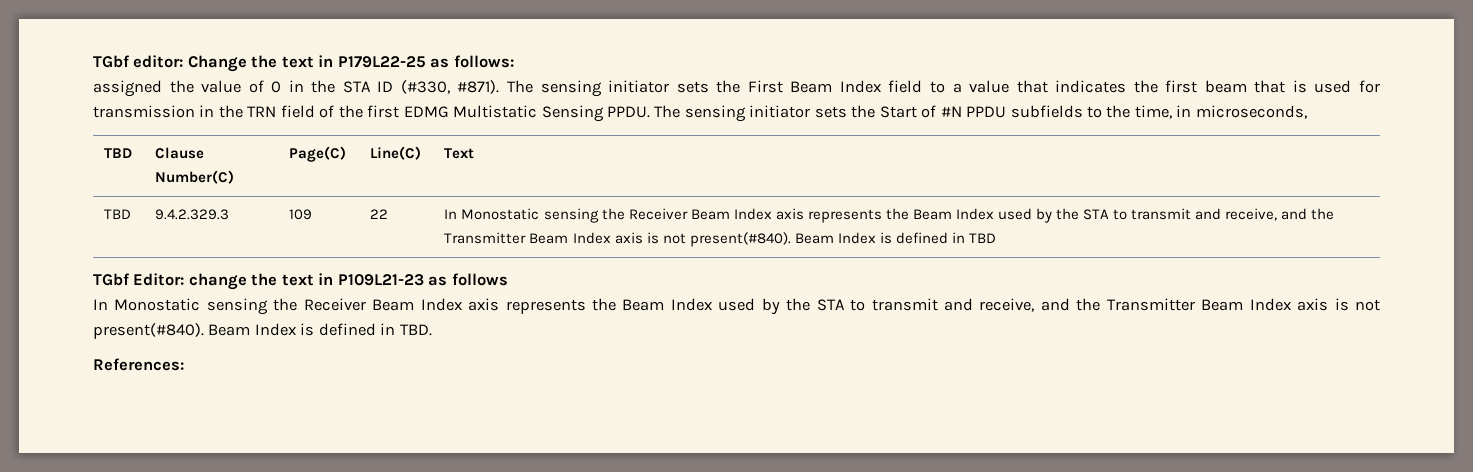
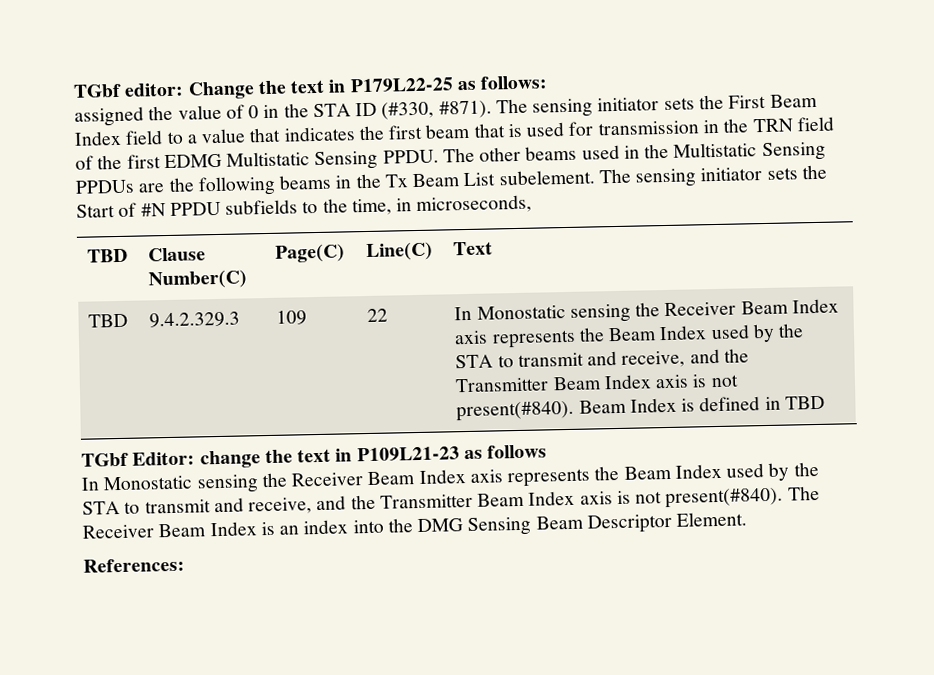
(681, 111) none -> [479,141,826,162] [75,168,631,197] other beams used in the Multistatic Sensing PPDUs are the following beams in the Tx Beam List subelement. The
[208,323,432,336] Beam Index is defined in TBD. -> [787,485,820,501] [82,511,748,539] The Receiver Beam Index is an index into the DMG Sensing Beam Descriptor Element.

